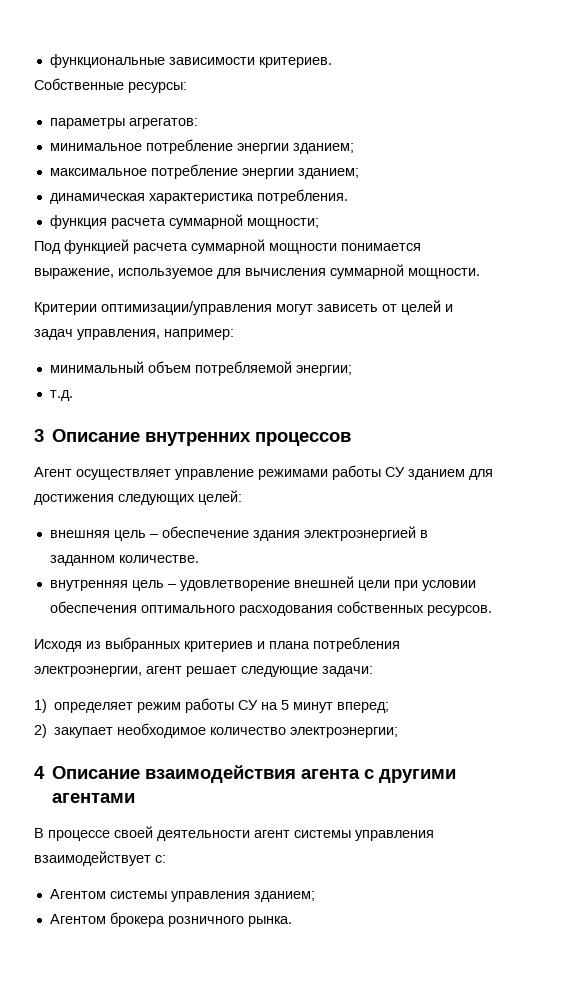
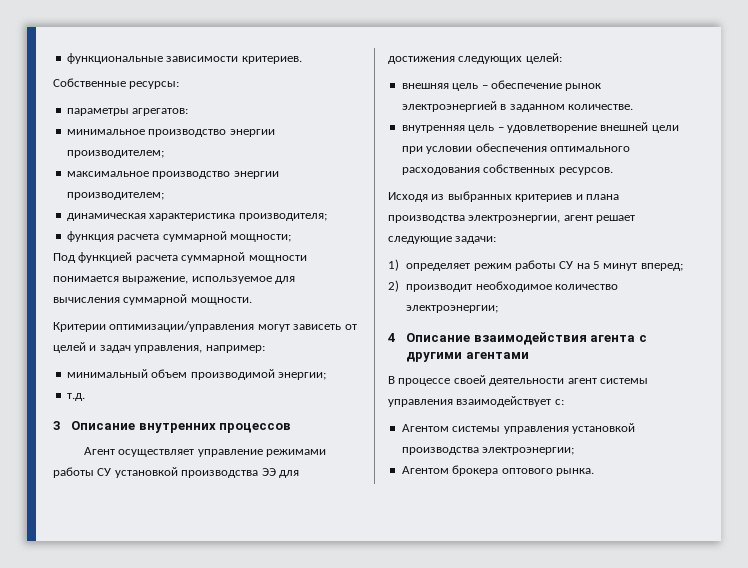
[145,139,354,154] [49,164,359,179] потребление энергии зданием; // максимальное потребление энергии зданием; -> [148,129,275,137] [66,150,164,158] [66,171,279,179] [66,192,164,200] производство энергии производителем; // максимальное производство энергии производителем;
[256,189,348,204] потребления. -> [238,213,327,221] производителя;
[194,361,292,376] потребляемой -> [190,369,275,380] производимой
[408,469,465,480] зданием -> [114,467,276,478] установкой производства ЭЭ
[252,530,300,541] здания -> [565,83,602,91] рынок
[313,637,400,652] потребления -> [388,215,465,223] производства
[54,727,114,738] закупает -> [406,284,473,292] производит
[253,891,315,902] зданием; -> [571,423,635,434] [401,447,575,455] установкой производства электроэнергии;
[167,916,244,927] розничного -> [501,468,553,474] оптового

